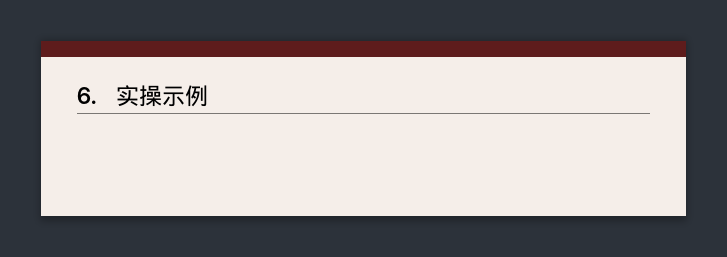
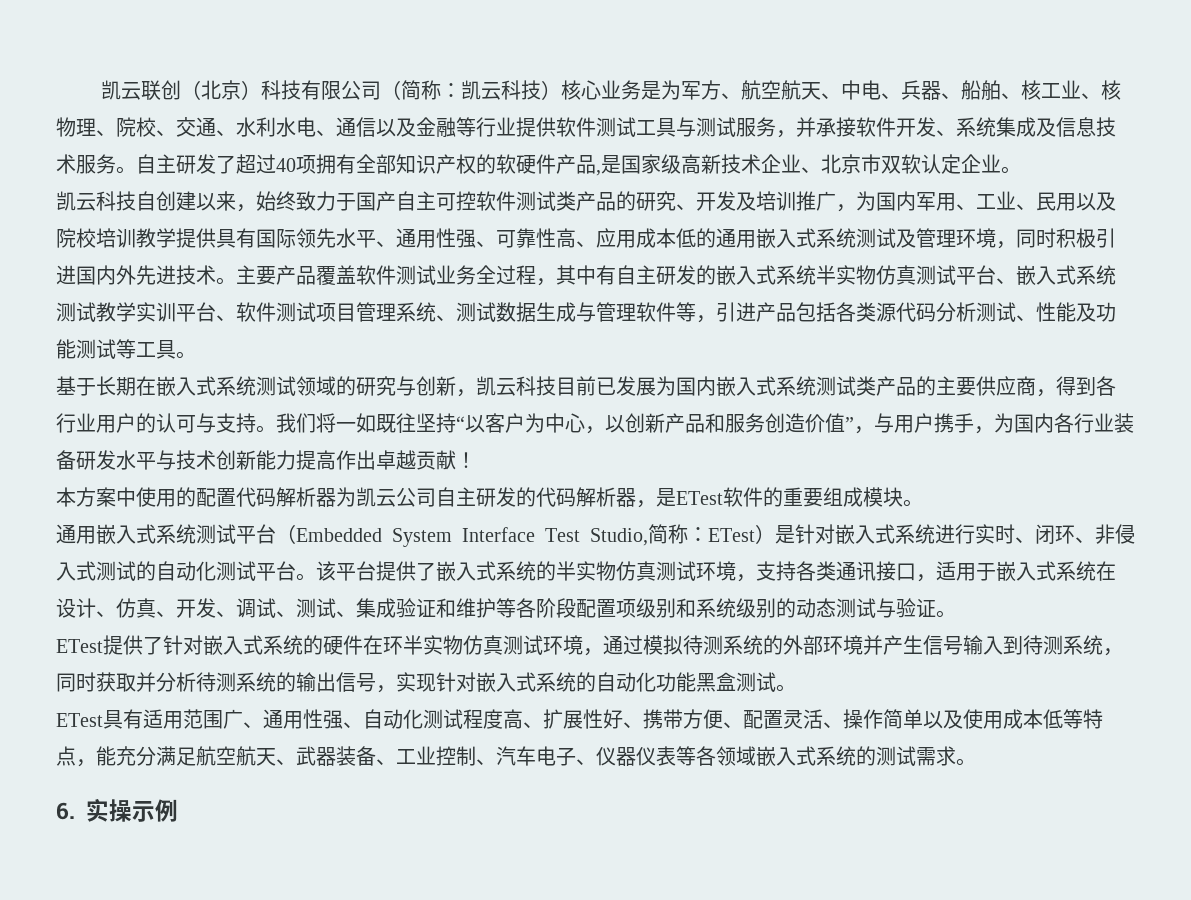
(77, 95) none -> [100,80,1121,101] [56,117,1116,138] [56,154,1021,176] [56,191,1116,212] [56,228,1116,249] [56,265,1116,286] [56,302,1116,323] [56,339,196,359] [56,376,1116,397] [56,413,1134,434] [56,450,476,470] [56,487,923,508] [56,524,1135,547] [56,561,1116,582] [56,598,956,618] [56,635,1123,656] [56,672,796,693] [56,709,1103,729] [56,746,976,767] 凯云联创（北京）科技有限公司（简称：凯云科技）核心业务是为军方、航空航天、中电、兵器、船舶、核工业、核物理、院校、交通、水利水电、通信以及金融等行业提供软件测试工具与测试服务，并承接软件开发、系统集成及信息技术服务。自主研发了超过40项拥有全部知识产权的软硬件产品,是国家级高新技术企业、北京市双软认定企业。 // 凯云科技自创建以来，始终致力于国产自主可控软件测试类产品的研究、开发及培训推广，为国内军用、工业、民用以及院校培训教学提供具有国际领先水平、通用性强、可靠性高、应用成本低的通用嵌入式系统测试及管理环境，同时积极引进国内外先进技术。主要产品覆盖软件测试业务全过程，其中有自主研发的嵌入式系统半实物仿真测试平台、嵌入式系统测试教学实训平台、软件测试项目管理系统、测试数据生成与管理软件等，引进产品包括各类源代码分析测试、性能及功能测试等工具。 // 基于长期在嵌入式系统测试领域的研究与创新，凯云科技目前已发展为国内嵌入式系统测试类产品的主要供应商，得到各行业用户的认可与支持。我们将一如既往坚持“以客户为中心，以创新产品和服务创造价值”，与用户携手，为国内各行业装备研发水平与技术创新能力提高作出卓越贡献！ // 本方案中使用的配置代码解析器为凯云公司自主研发的代码解析器，是ETest软件的重要组成模块。 // 通用嵌入式系统测试平台（Embedded System Interface Test Studio,简称：ETest）是针对嵌入式系统进行实时、闭环、非侵入式测试的自动化测试平台。该平台提供了嵌入式系统的半实物仿真测试环境，支持各类通讯接口，适用于嵌入式系统在设计、仿真、开发、调试、测试、集成验证和维护等各阶段配置项级别和系统级别的动态测试与验证。 // ETest提供了针对嵌入式系统的硬件在环半实物仿真测试环境，通过模拟待测系统的外部环境并产生信号输入到待测系统，同时获取并分析待测系统的输出信号，实现针对嵌入式系统的自动化功能黑盒测试。 // ETest具有适用范围广、通用性强、自动化测试程度高、扩展性好、携带方便、配置灵活、操作简单以及使用成本低等特点，能充分满足航空航天、武器装备、工业控制、汽车电子、仪器仪表等各领域嵌入式系统的测试需求。 //

